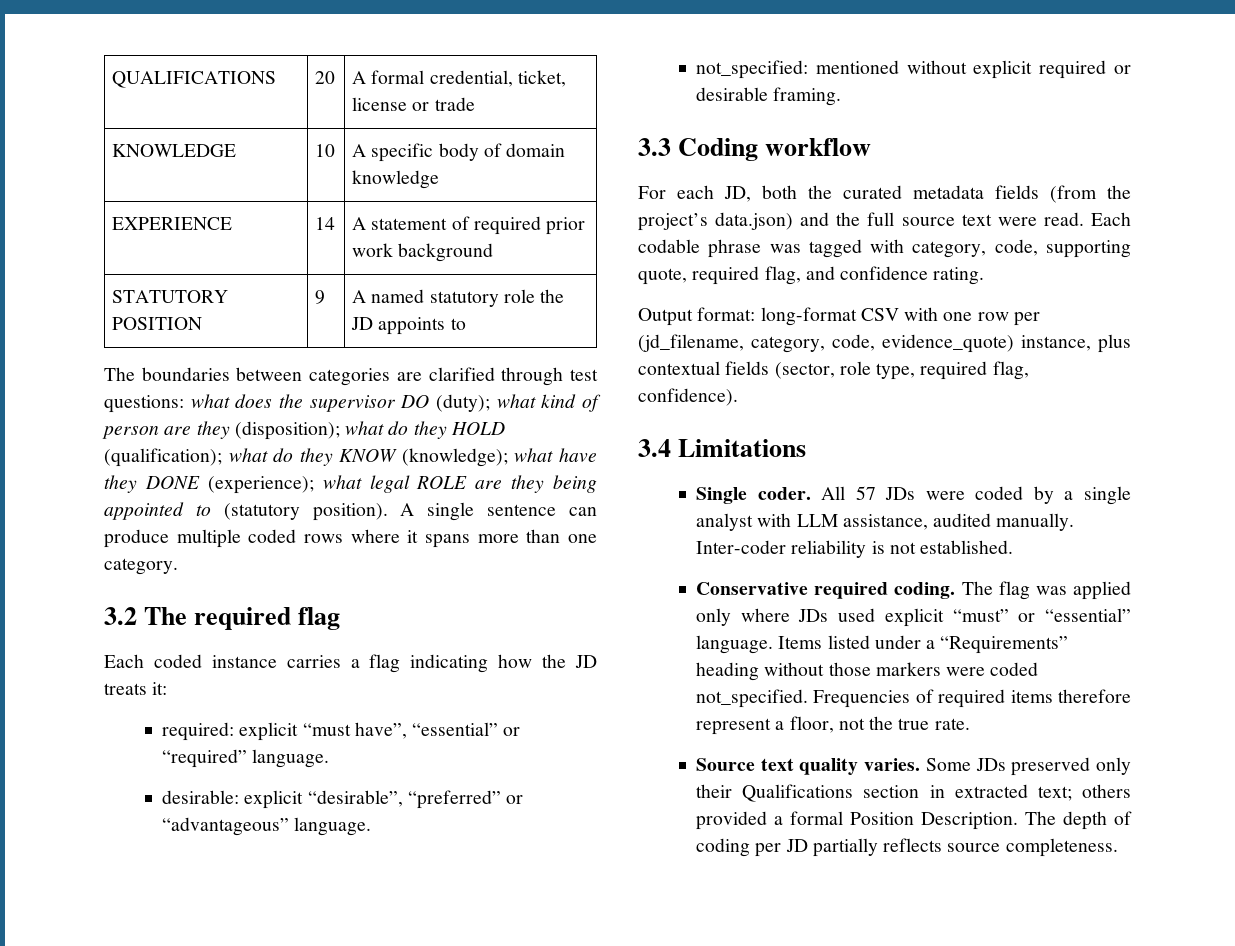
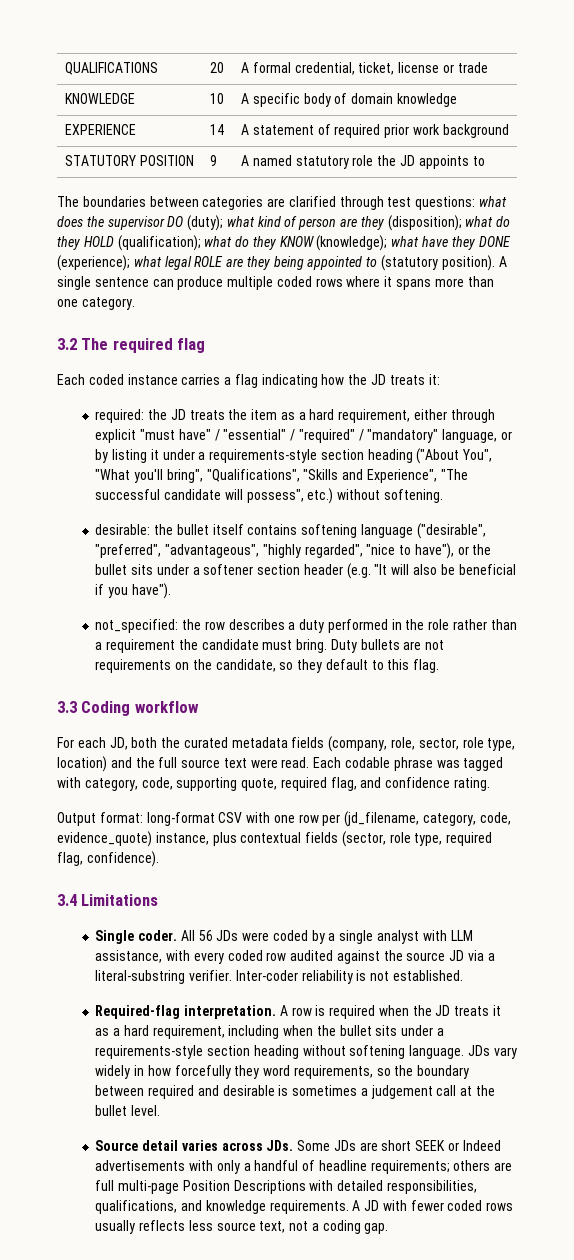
[239,722,521,741] [162,749,330,768] [162,790,524,809] [162,817,372,836] [696,60,1131,79] [696,87,842,106] explicit “must have”, “essential” or “required” language. // desirable: explicit “desirable”, “preferred” or “advantageous” language. // not_specified: mentioned without explicit required or desirable framing. -> [147,409,495,423] [95,429,512,443] [95,448,493,464] [95,469,468,483] [95,488,443,504] [95,523,486,539] [95,543,492,559] [95,563,516,579] [95,583,171,599] [95,619,517,633] [95,639,445,653] [95,659,440,673] the JD treats the item as a hard requirement, either through explicit "must have" / "essential" / "required" / "mandatory" language, or by listing it under a requirements-style section heading ("About You", "What you'll bring", "Qualifications", "Skills and Experience", "The successful candidate will possess", etc.) without softening. // desirable: the bullet itself contains softening language ("desirable", "preferred", "advantageous", "highly regarded", "nice to have"), or the bullet sits under a softener section header (e.g. "It will also be beneficial if you have"). // not_specified: the row describes a duty performed in the role rather than a requirement the candidate must bring. Duty bullets are not requirements on the candidate, so they default to this flag.
[1050,185,1131,203] [638,212,794,231] (from the project’s data.json) -> [328,736,516,752] [57,756,107,772] (company, role, sector, role type, location)
[855,486,876,500] 57 -> [198,930,213,941] 56
[933,513,1075,531] audited manually. -> [165,950,495,964] [95,970,232,984] with every coded row audited against the source JD via a literal-substring verifier.
[696,581,1131,600] [696,608,1131,627] [696,635,1069,654] [696,662,1039,681] [696,689,1131,708] [696,716,970,735] [696,757,1131,776] [696,784,1131,802] [696,811,1132,830] [696,838,1118,857] Conservative required coding. The flag was applied only where JDs used explicit “must” or “essential” language. Items listed under a “Requirements” heading without those markers were coded not_specified. Frequencies of required items therefore represent a floor, not the true rate. // Source text quality varies. Some JDs preserved only their Qualifications section in extracted text; others provided a formal Position Description. The depth of coding per JD partially reflects source completeness. -> [95,1005,501,1019] [95,1025,444,1039] [95,1045,517,1059] [95,1065,470,1079] [95,1085,495,1099] [95,1105,160,1116] [95,1140,501,1151] [95,1160,513,1174] [95,1180,477,1194] [95,1200,514,1214] [95,1220,389,1234] Required-flag interpretation. A row is required when the JD treats it as a hard requirement, including when the bullet sits under a requirements-style section heading without softening language. JDs vary widely in how forcefully they word requirements, so the boundary between required and desirable is sometimes a judgement call at the bullet level. // Source detail varies across JDs. Some JDs are short SEEK or Indeed advertisements with only a handful of headline requirements; others are full multi-page Position Descriptions with detailed responsibilities, qualifications, and knowledge requirements. A JD with fewer coded rows usually reflects less source text, not a coding gap.

